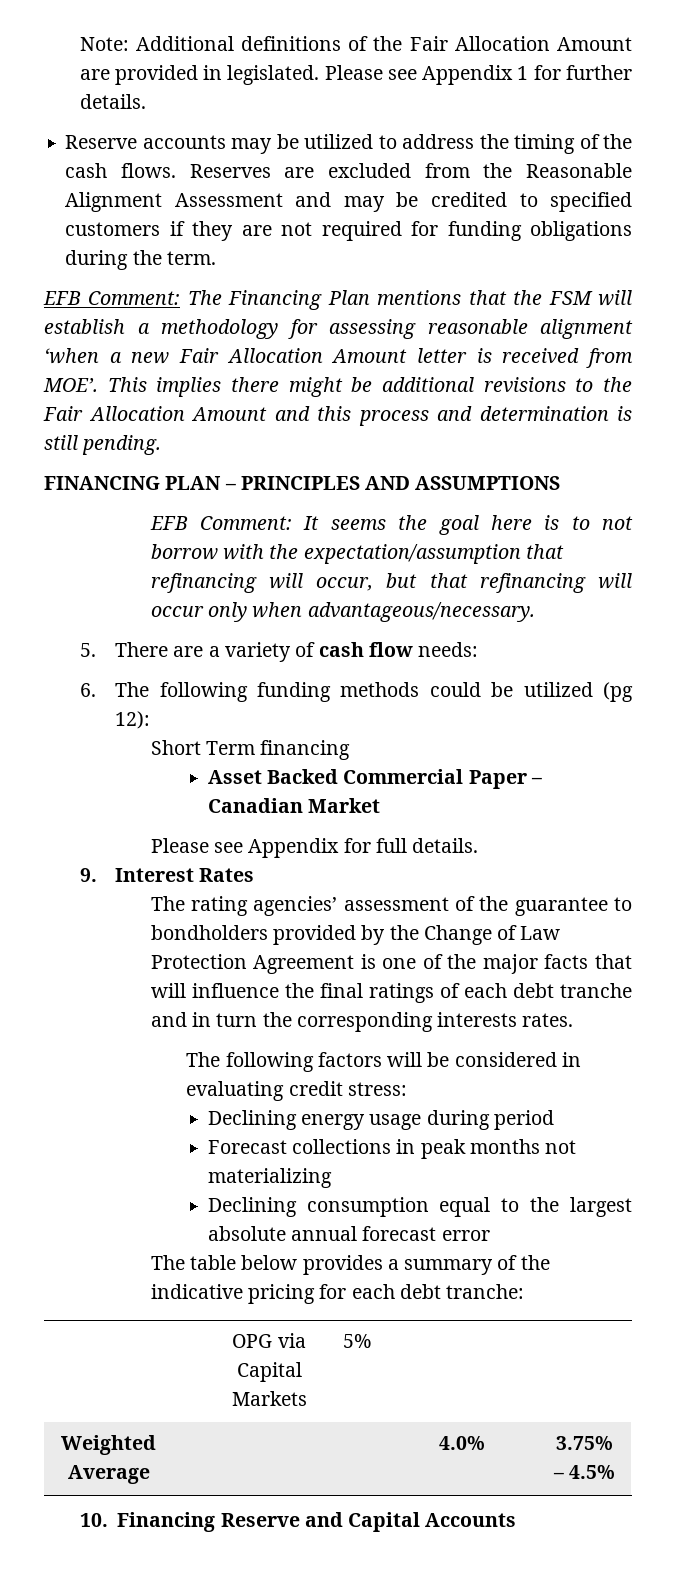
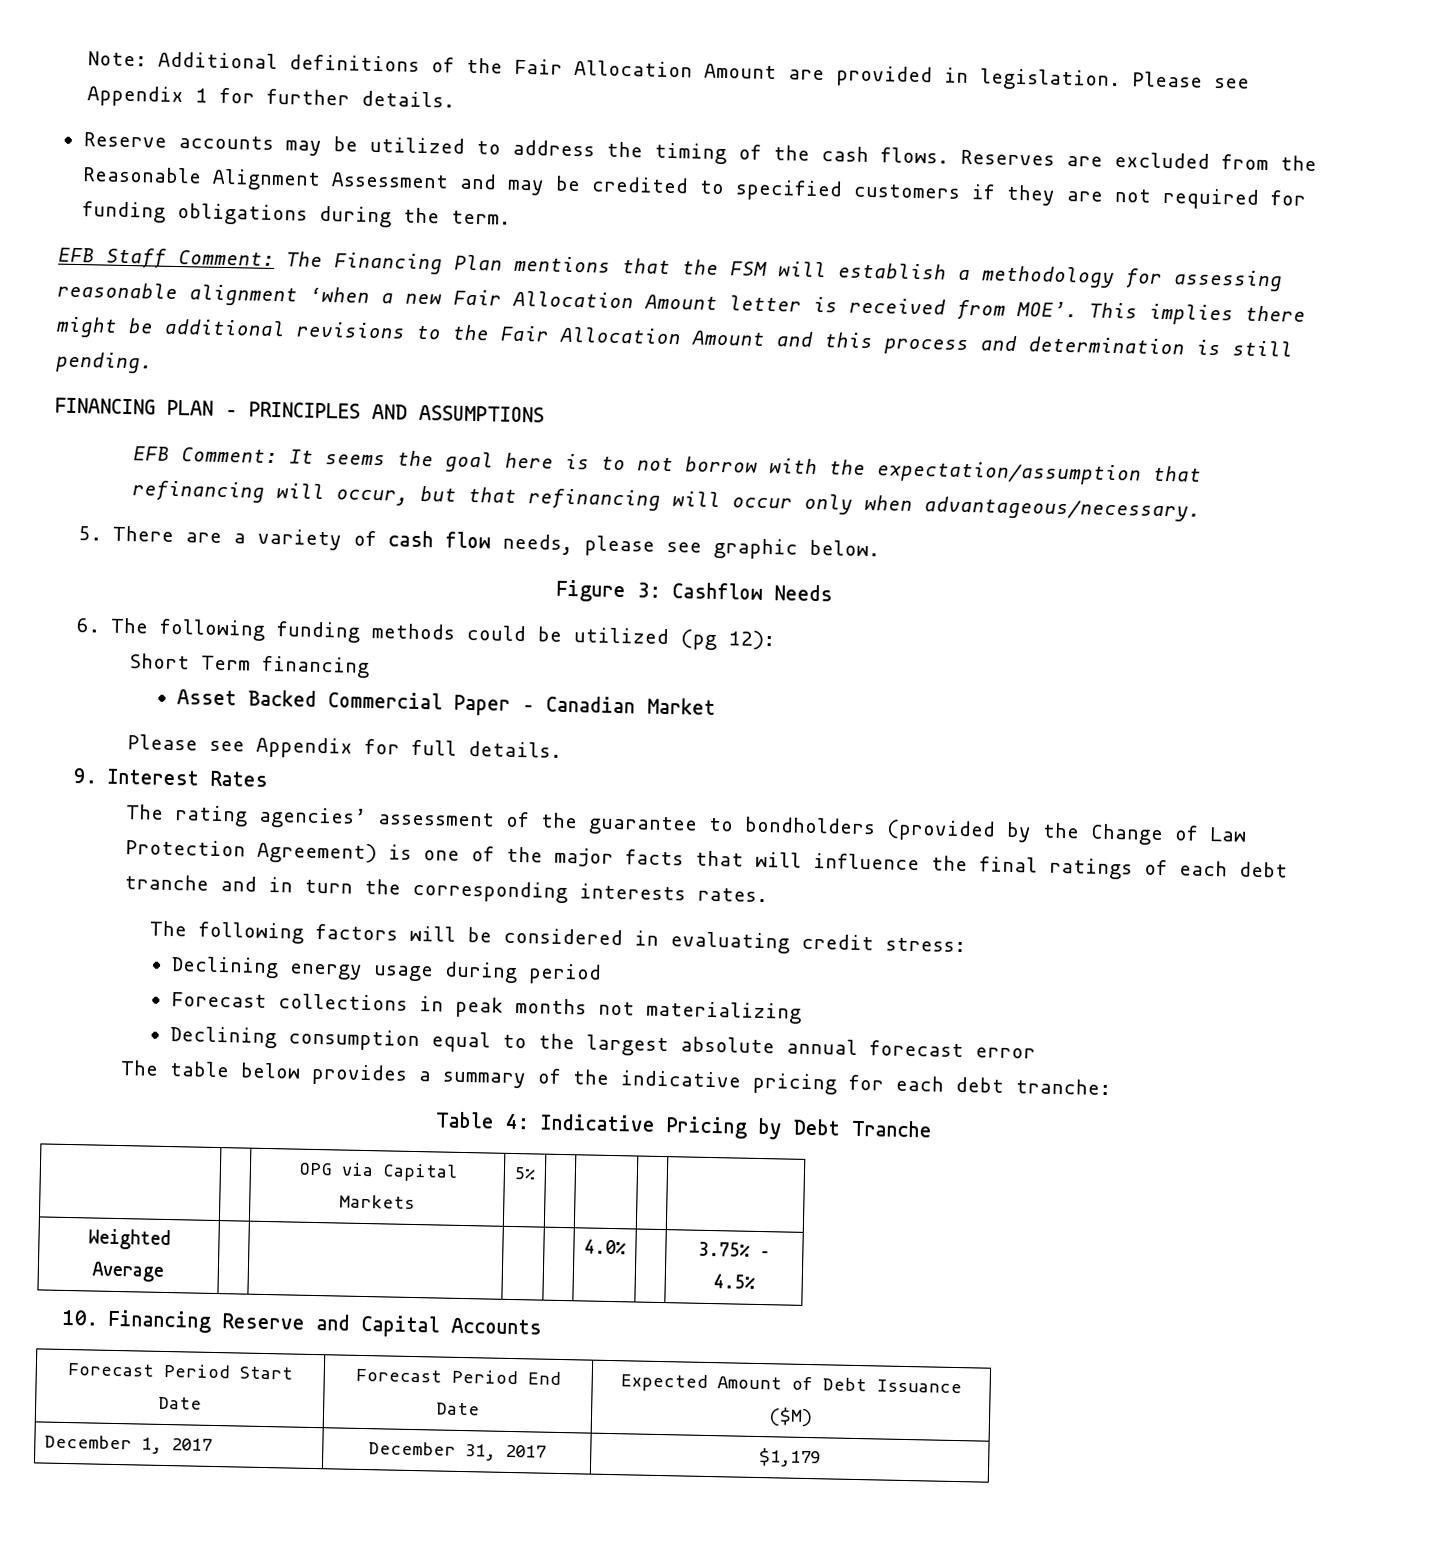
[227,65,320,85] legislated. -> [979,68,1122,92] legislation.
(81, 298) none -> [106,247,167,269] Staff
[418,642,479,657] needs: -> [501,533,880,560] [555,579,833,603] needs, please see graphic below. // Figure 3: Cashflow Needs
[273,925,357,945] provided -> [885,819,996,842] (provided
[253,955,355,974] Agreement -> [256,841,377,865] Agreement)
(525, 1291) none -> [434,1111,933,1140] // Table 4: Indicative Pricing by Debt Tranche
(517, 1520) none -> [66,1363,293,1380] [158,1396,202,1410] [354,1368,561,1386] [435,1402,480,1416] [620,1373,962,1394] [768,1407,813,1428] [44,1434,213,1454] [367,1441,546,1461] [759,1448,821,1468] // Forecast Period Start Date | Forecast Period End Date | Expected Amount of Debt Issuance ($M) // December 1, 2017 | December 31, 2017 | $1,179

